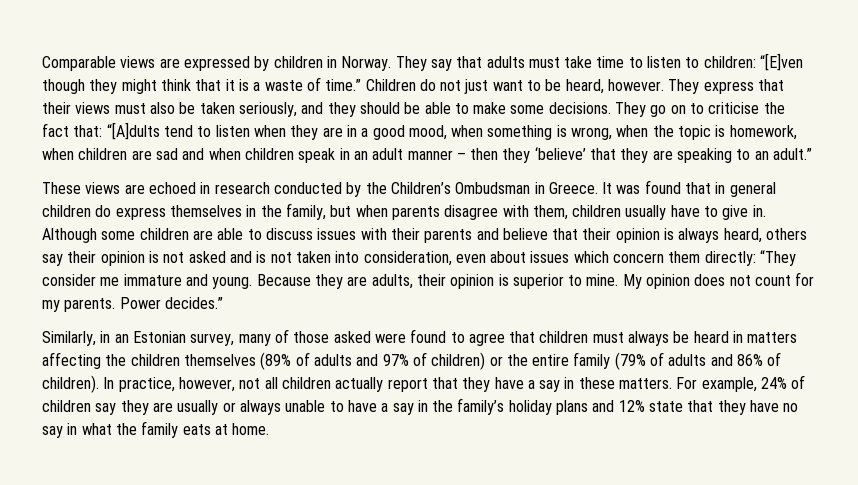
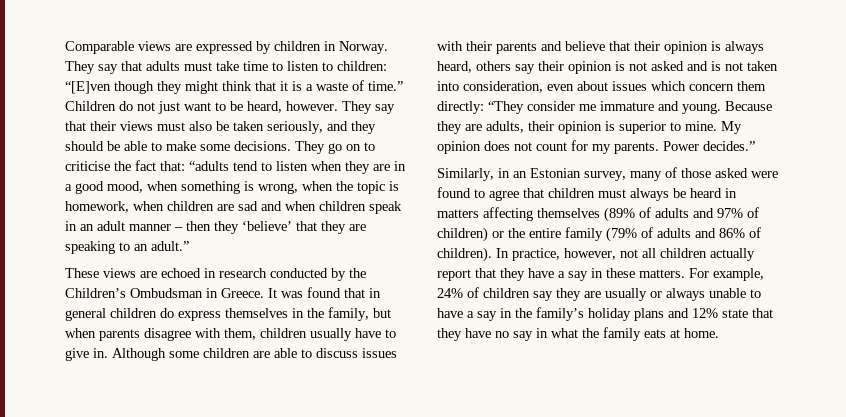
[703,81,754,94] express -> [375,104,395,114] say
[106,122,160,140] “[A]dults -> [189,161,229,171] “adults
[105,354,180,366] the children -> (533, 214) none

